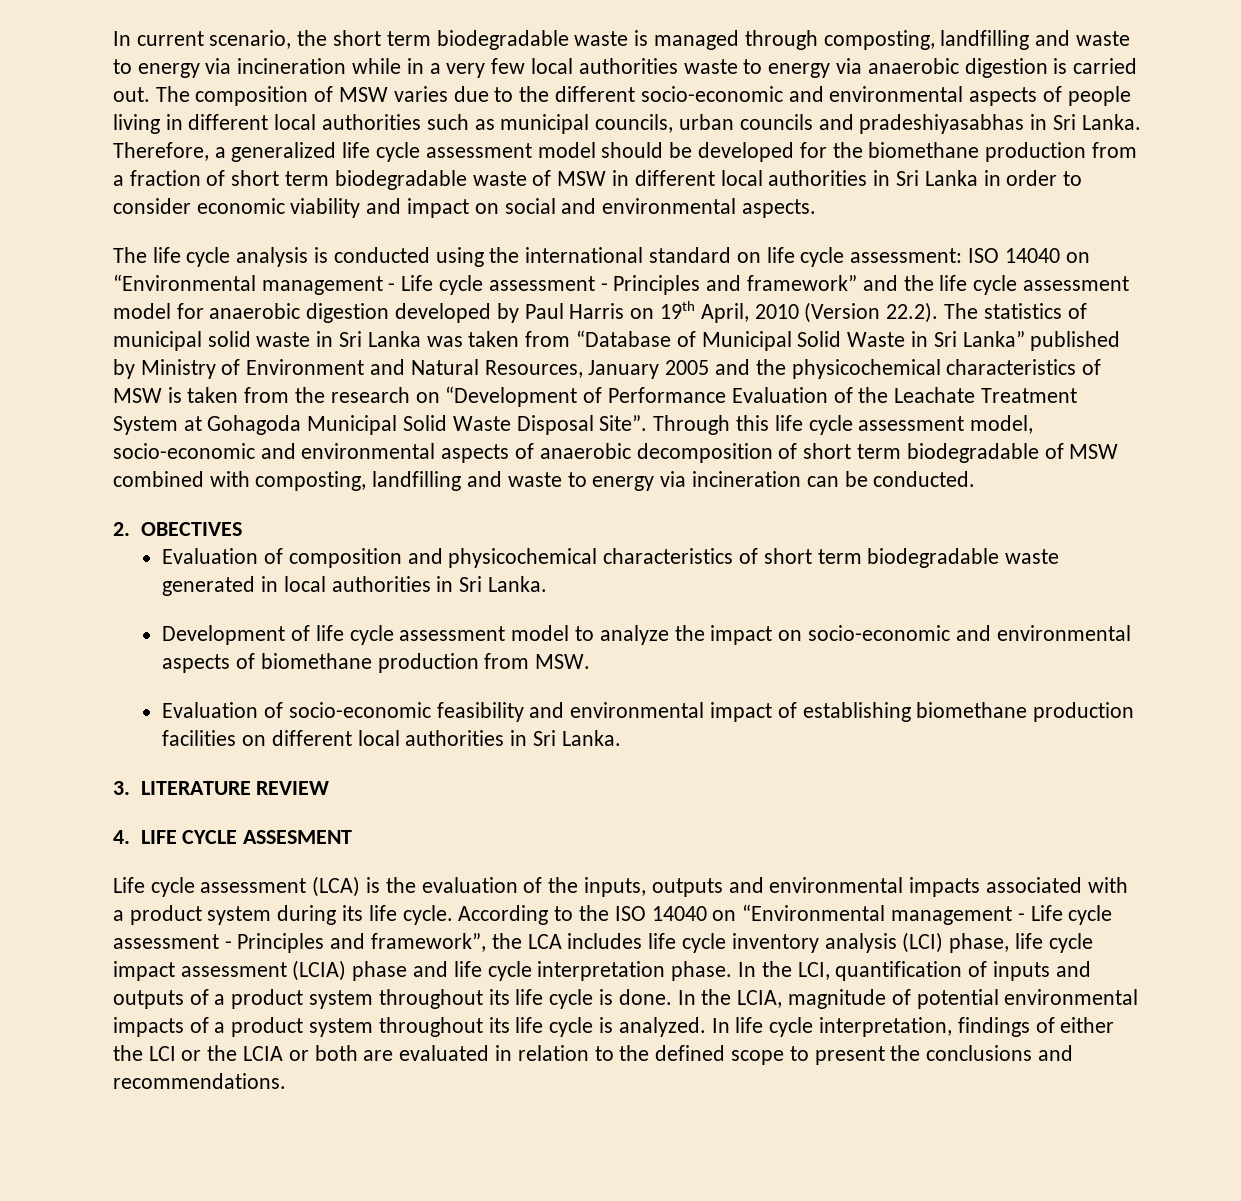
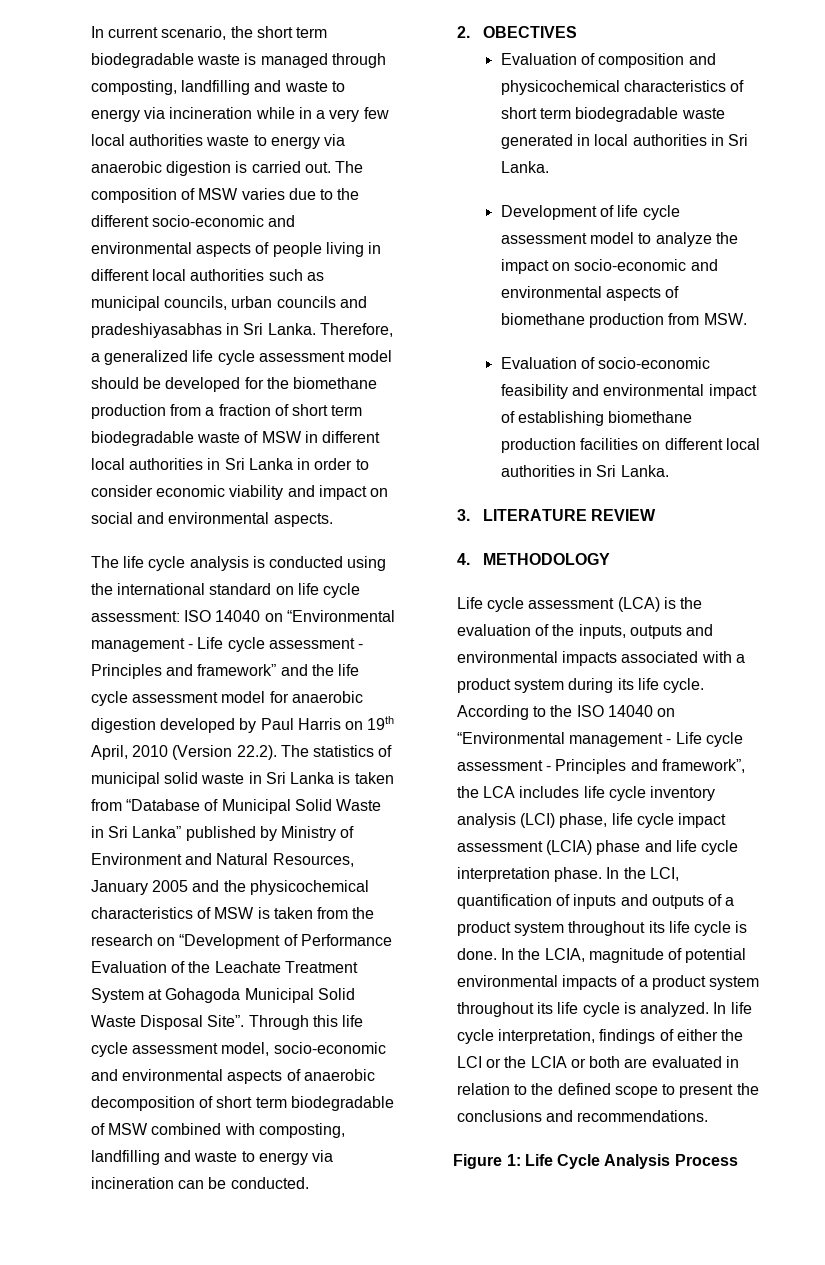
[426,336,463,347] was -> [338,772,351,784] is
[140,830,353,844] LIFE CYCLE ASSESMENT -> [483,553,611,565] METHODOLOGY
(286, 1081) none -> [453,1154,738,1169] // Figure 1: Life Cycle Analysis Process

